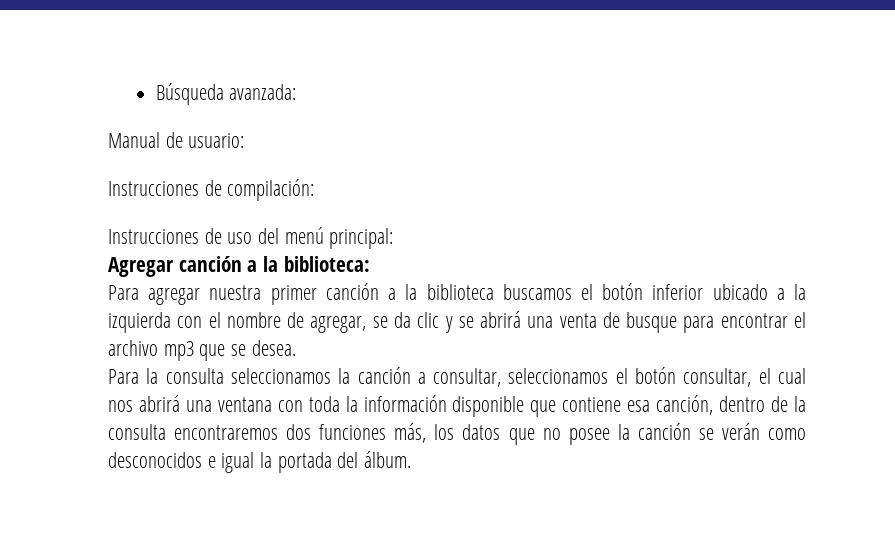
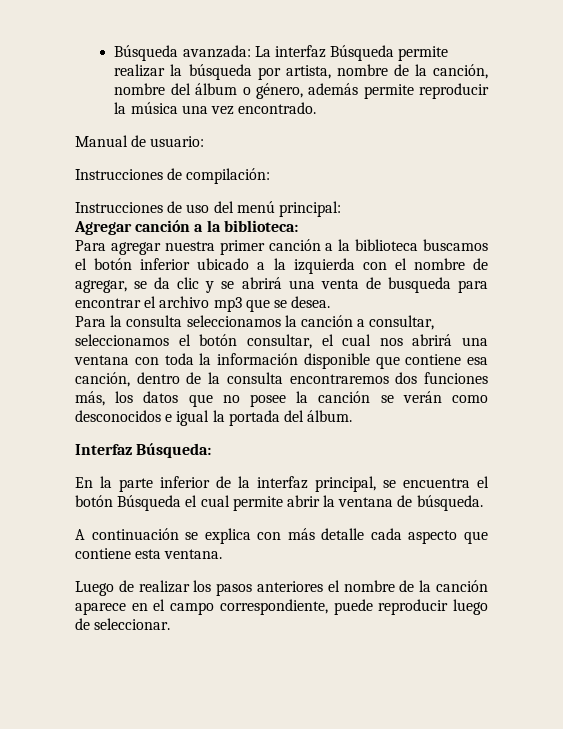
(297, 92) none -> [254,45,449,61] [114,64,488,80] [114,83,489,99] [114,102,317,115] La interfaz Búsqueda permite realizar la búsqueda por artista, nombre de la canción, nombre del álbum o género, además permite reproducir la música una vez encontrado.
[626,312,678,333] busque -> [387,277,451,293] busqueda
(412, 459) none -> [75,443,212,458] [75,476,489,492] [75,495,483,511] [75,528,488,544] [75,548,223,559] [75,580,489,596] [75,599,488,615] [75,618,171,630] // Interfaz Búsqueda: // En la parte inferior de la interfaz principal, se encuentra el botón Búsqueda el cual permite abrir la ventana de búsqueda. // A continuación se explica con más detalle cada aspecto que contiene esta ventana. // Luego de realizar los pasos anteriores el nombre de la canción aparece en el campo correspondiente, puede reproducir luego de seleccionar.

